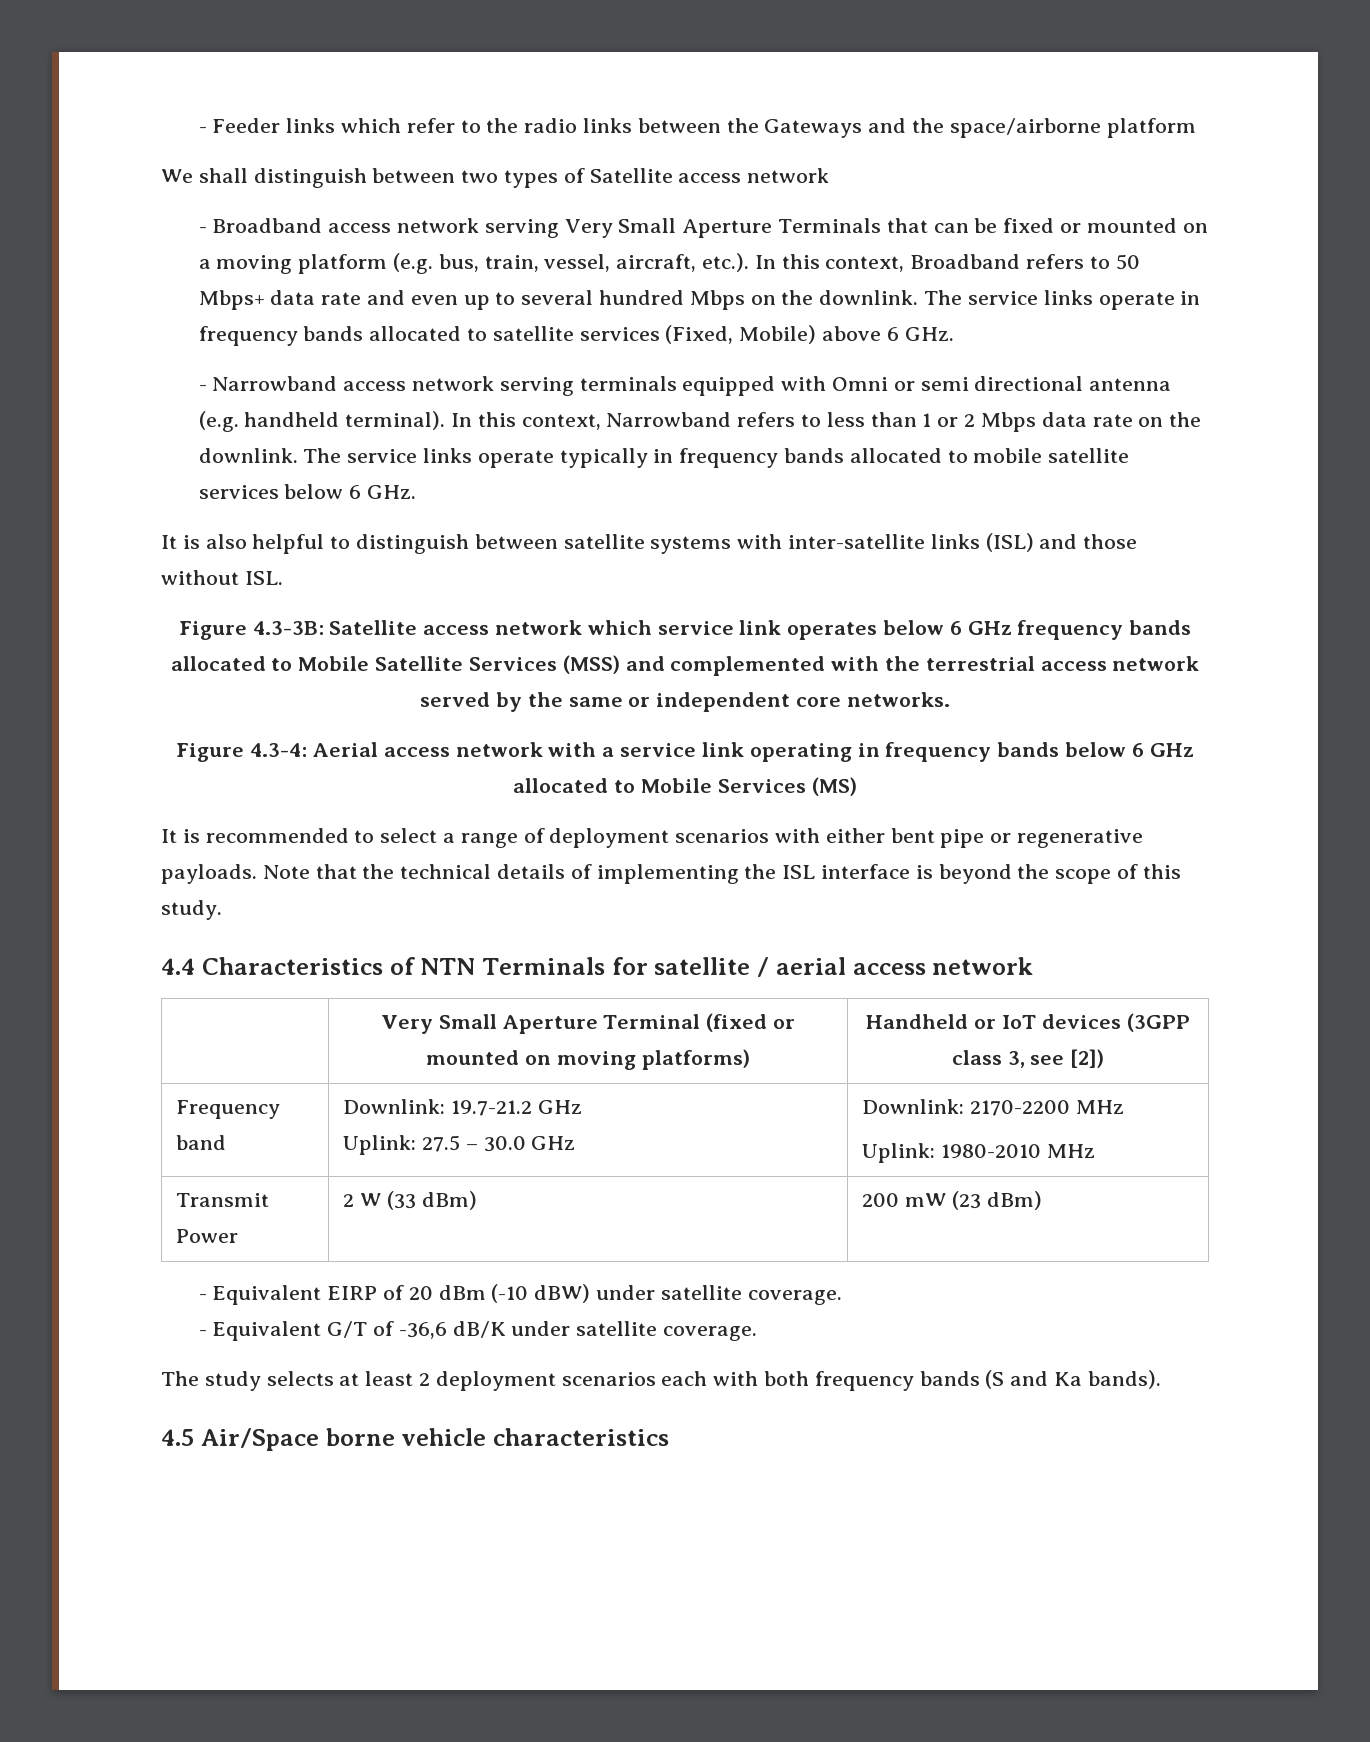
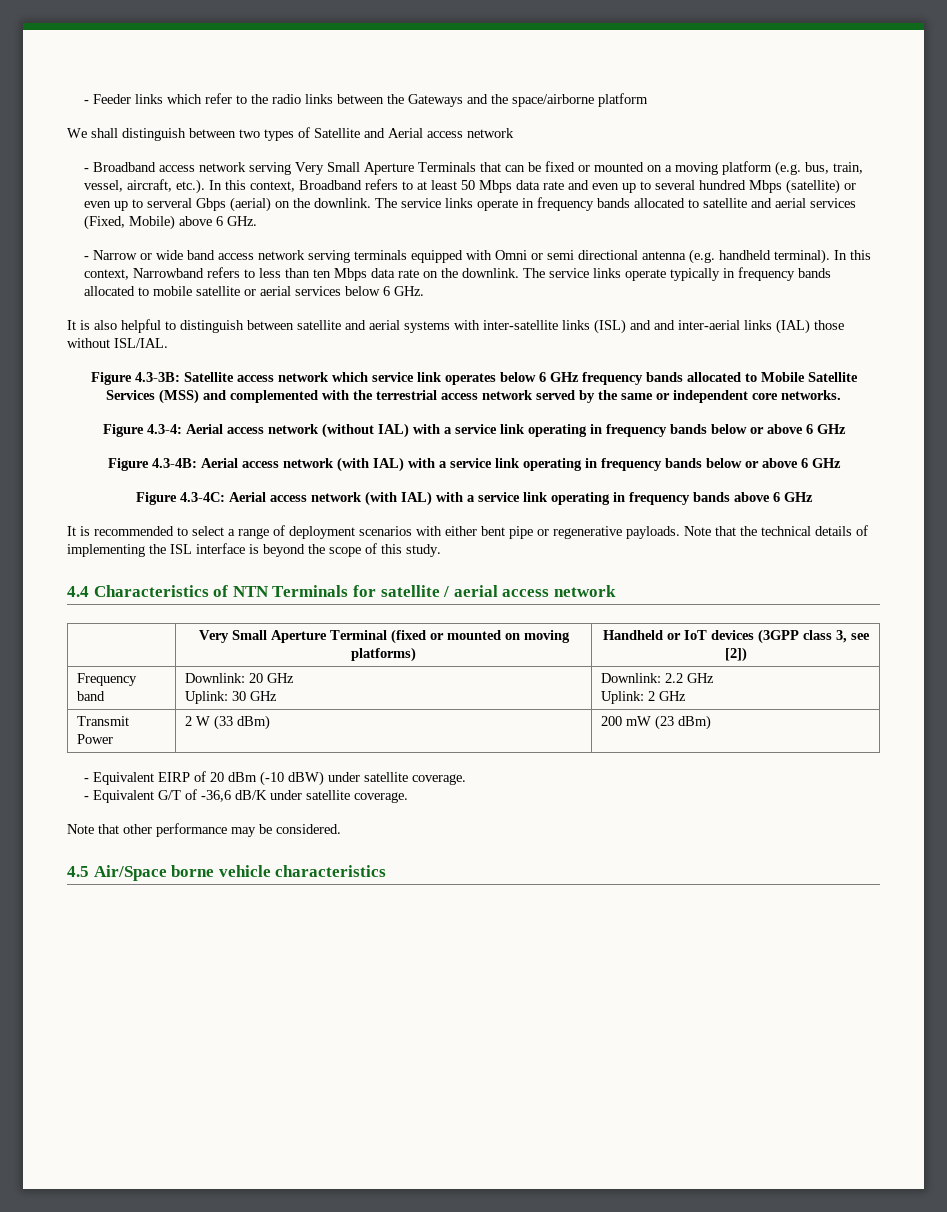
(673, 175) none -> [364,128,423,138] and Aerial
[1115,254,1140,270] [198,290,265,310] 50 Mbps+ -> [416,180,512,193] at least 50 Mbps
(745, 300) none -> [785,179,856,194] [83,197,271,212] (satellite) or even up to serveral Gbps (aerial)
(574, 333) none -> [750,198,806,208] and aerial
[212,376,338,391] Narrowband -> [92,250,215,260] Narrow or wide band
[922,413,976,427] 1 or 2 -> [312,269,331,278] ten
(1130, 455) none -> [243,286,291,296] or aerial
(645, 541) none -> [345,320,400,330] and aerial
(1078, 541) none -> [654,319,810,334] and inter-aerial links (IAL)
[244,571,283,585] ISL. -> [114,338,168,348] ISL/IAL.
[548,742,1194,762] [513,777,857,796] with a service link operating in frequency bands below 6 GHz allocated to Mobile Services (MS) -> [321,423,846,438] [107,457,841,472] [135,491,813,506] (without IAL) with a service link operating in frequency bands below or above 6 GHz // Figure 4.3-4B: Aerial access network (with IAL) with a service link operating in frequency bands below or above 6 GHz // Figure 4.3-4C: Aerial access network (with IAL) with a service link operating in frequency bands above 6 GHz
[451,1100,582,1116] [343,1135,526,1155] 19.7-21.2 GHz // Uplink: 27.5 – 30.0 -> [248,673,294,683] [184,691,246,704] 20 GHz // Uplink: 30
[970,1100,1124,1116] [862,1143,1095,1163] 2170-2200 MHz // Uplink: 1980-2010 MHz -> [664,673,714,683] [600,691,686,704] 2.2 GHz // Uplink: 2 GHz
[161,1370,1161,1391] The study selects at least 2 deployment scenarios each with both frequency bands (S and Ka bands). -> [67,823,341,837] Note that other performance may be considered.

